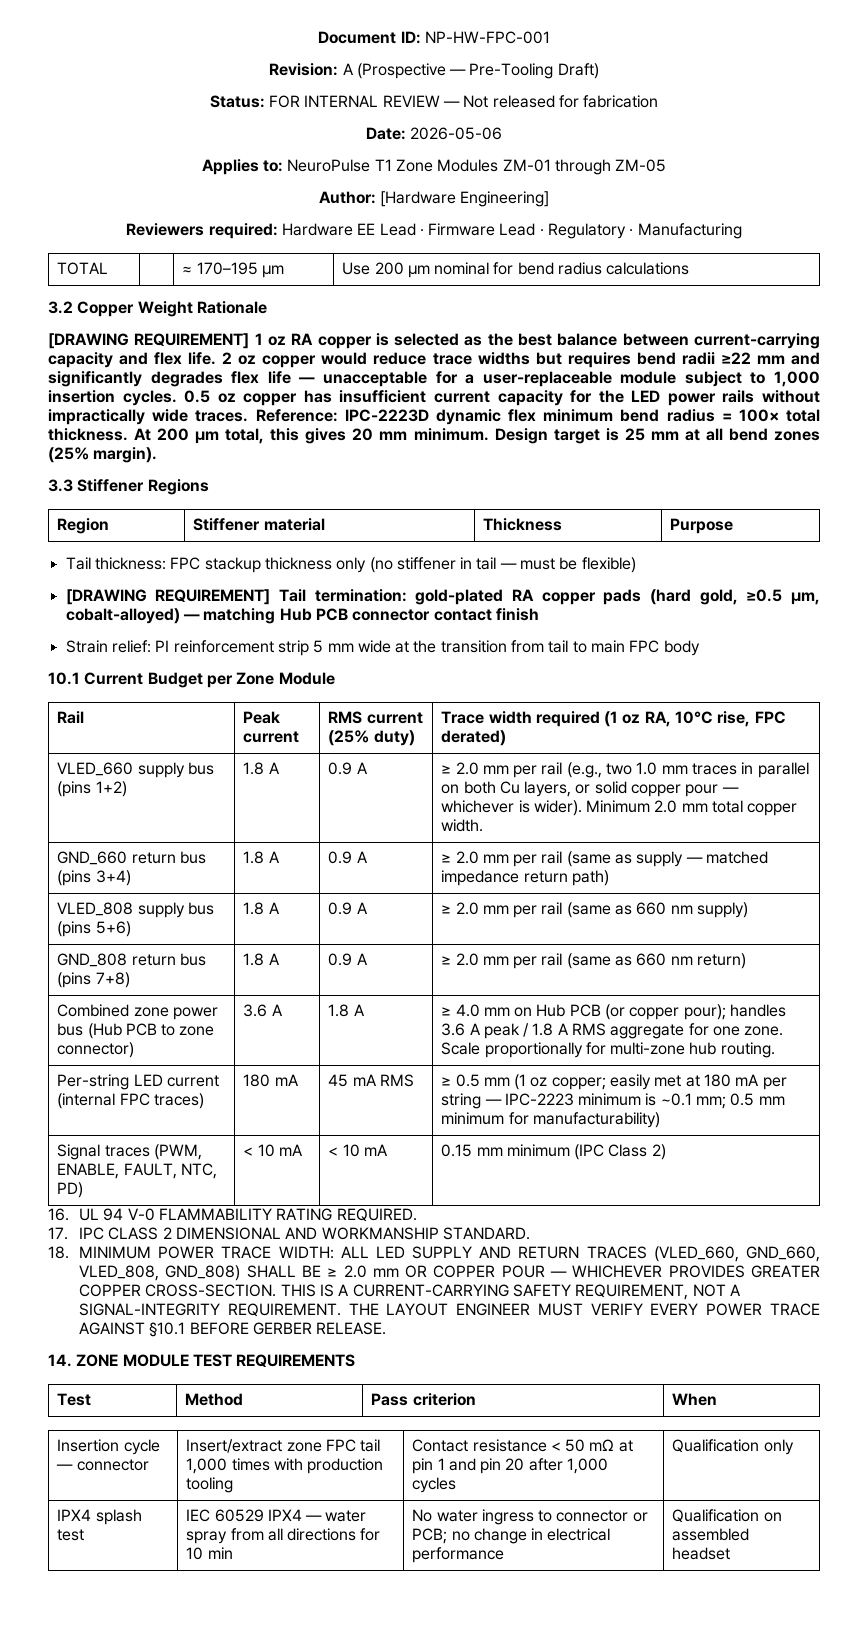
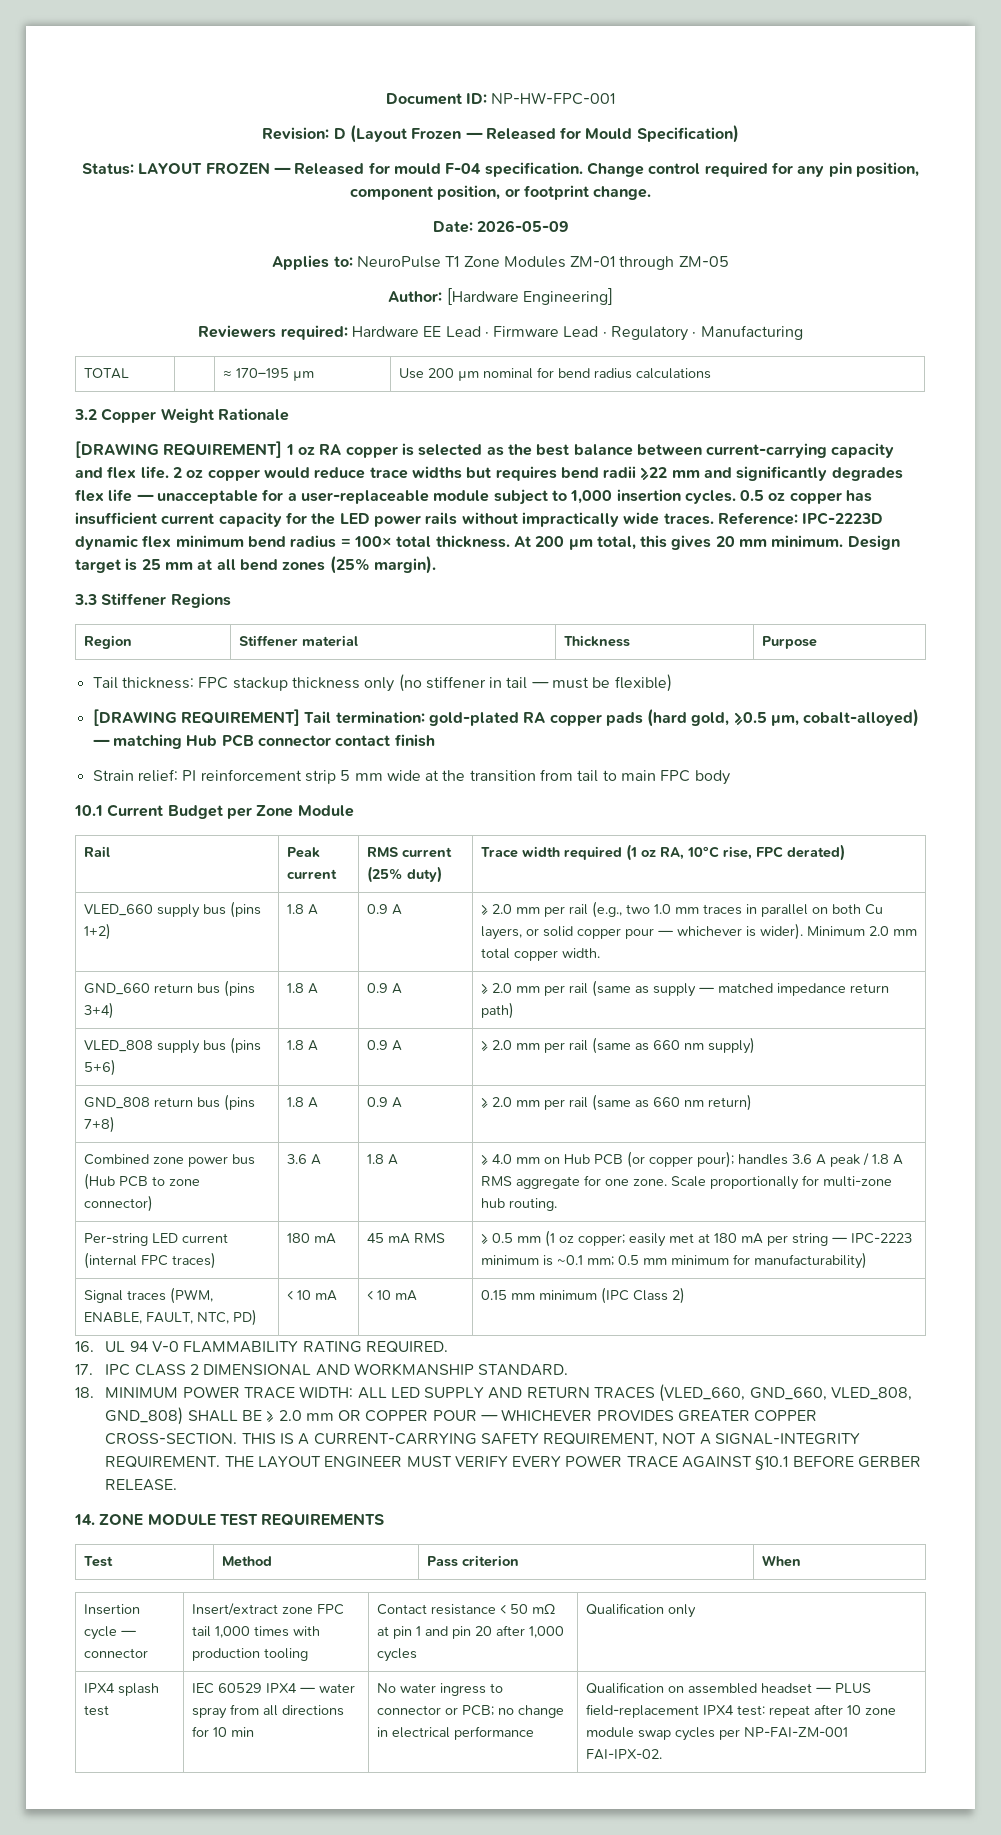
[342,63,599,79] [209,95,659,108] A (Prospective — Pre-Tooling Draft) // Status: FOR INTERNAL REVIEW — Not released for fabrication -> [333,125,739,143] [82,162,919,177] [349,185,652,200] D (Layout Frozen — Released for Mould Specification) // Status: LAYOUT FROZEN — Released for mould F-04 specification. Change control required for any pin position, component position, or footprint change.
[410,127,503,140] 2026-05-06 -> [477,220,569,232] 2026-05-09
(731, 1553) none -> [815,1683,871,1693] [585,1704,896,1718] [585,1727,848,1741] [585,1749,662,1760] — PLUS field-replacement IPX4 test: repeat after 10 zone module swap cycles per NP-FAI-ZM-001 FAI-IPX-02.

